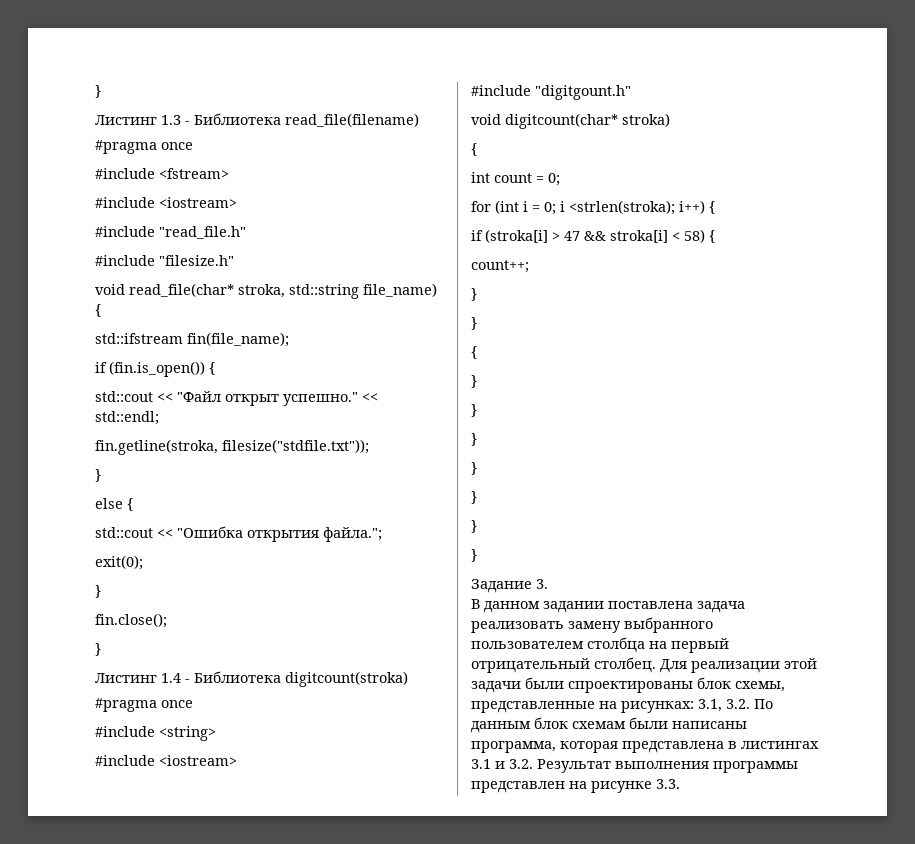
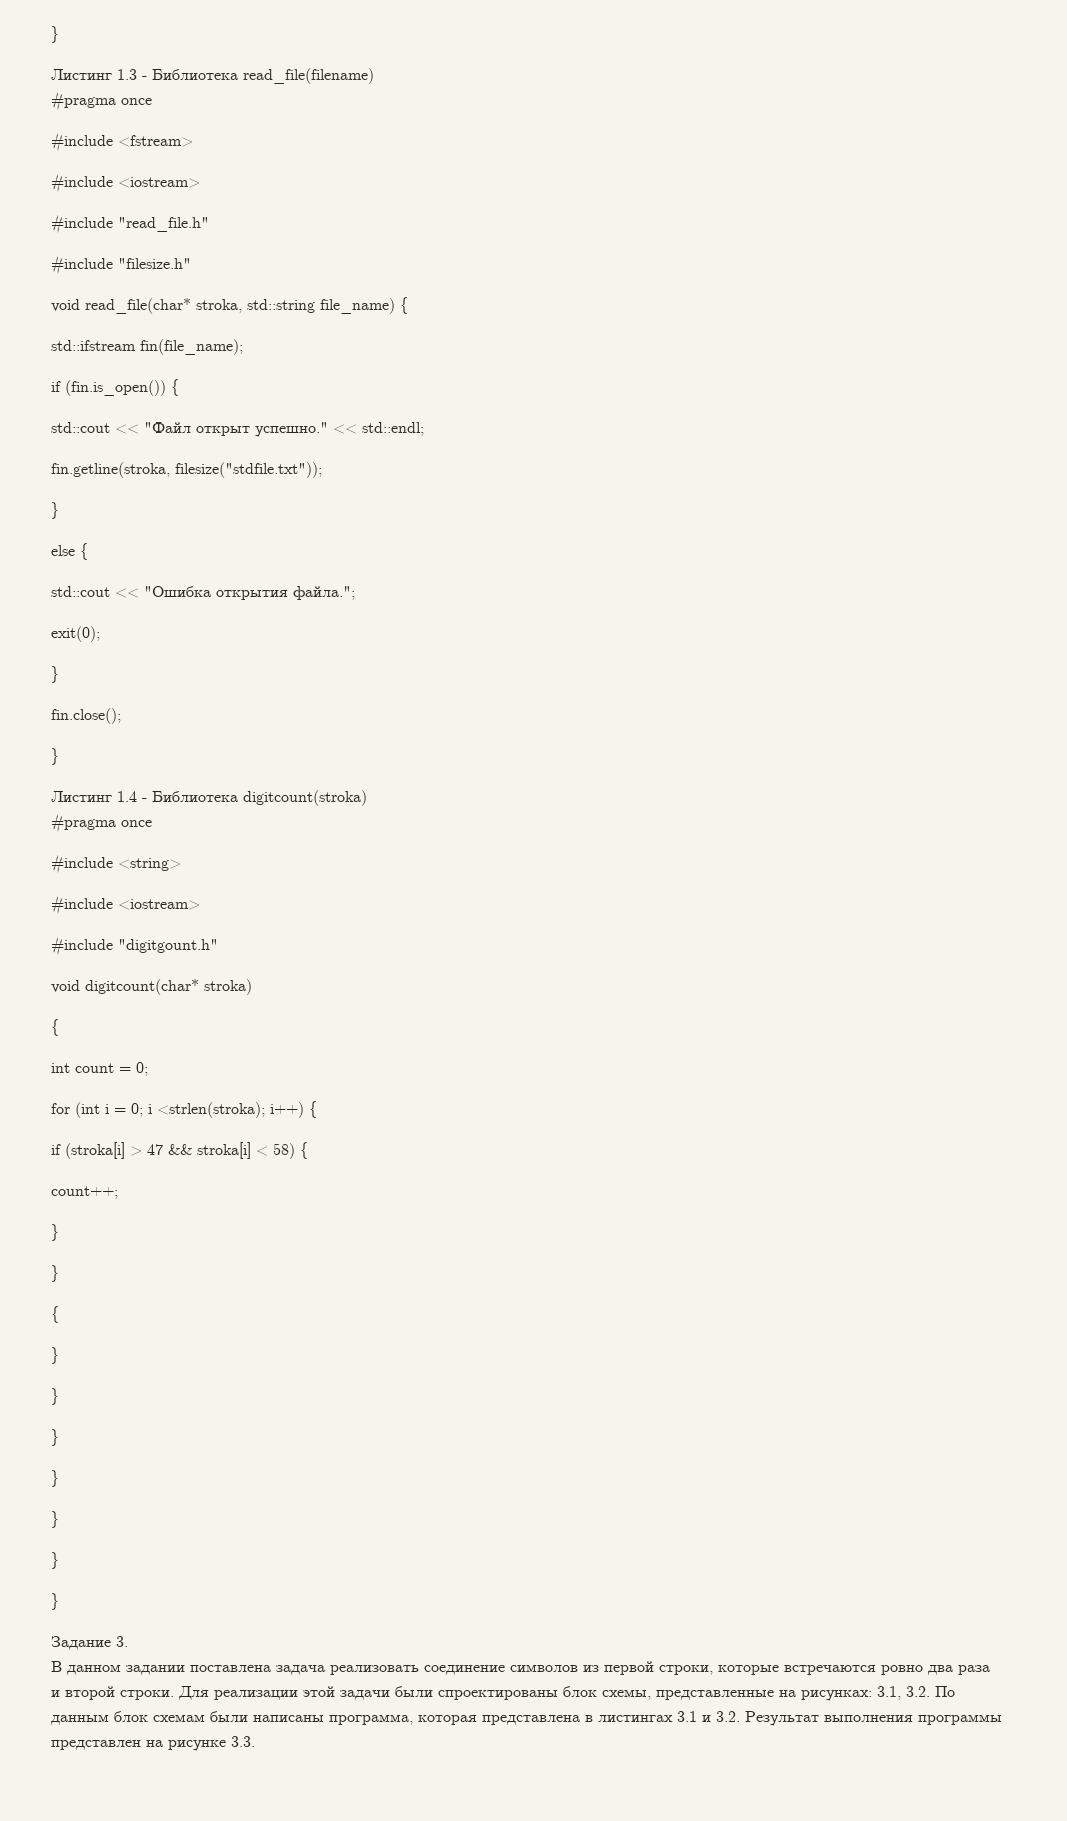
[568,617,713,633] [471,637,729,653] [471,657,656,673] замену выбранного пользователем столбца на первый отрицательный столбец. -> [424,1661,990,1675] [51,1686,174,1700] соединение символов из первой строки, которые встречаются ровно два раза и второй строки.

